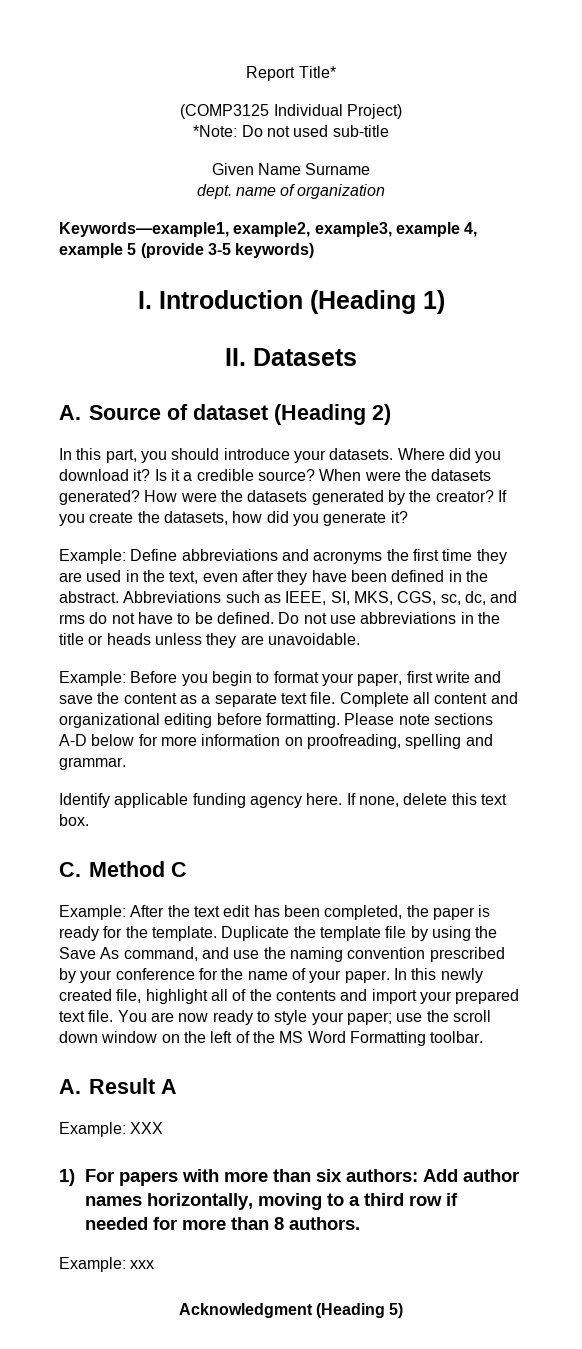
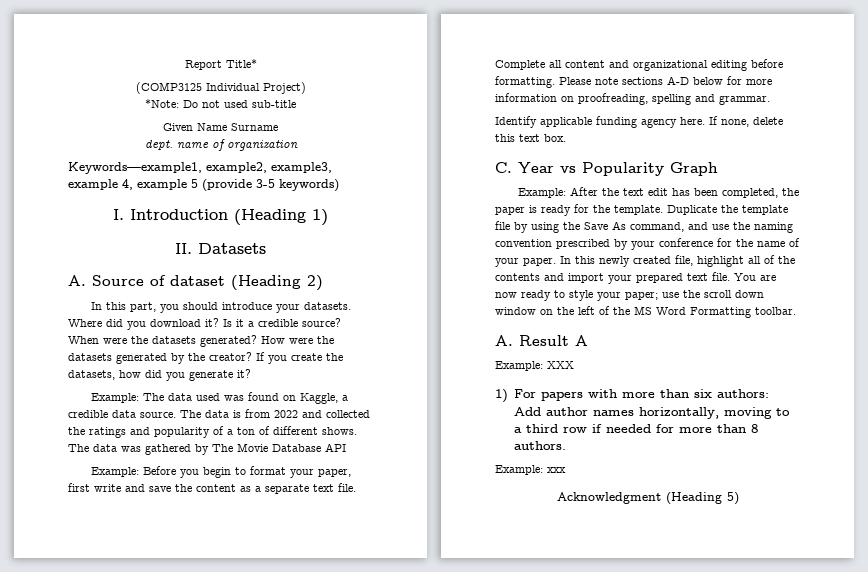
[130,549,507,564] [59,570,488,585] [59,591,518,605] [59,612,500,624] [59,633,360,648] Define abbreviations and acronyms the first time they are used in the text, even after they have been defined in the abstract. Abbreviations such as IEEE, SI, MKS, CGS, sc, dc, and rms do not have to be defined. Do not use abbreviations in the title or heads unless they are unavoidable. -> [142,392,348,404] [68,409,370,418] [68,426,357,438] [68,443,346,455] The data used was found on Kaggle, a credible data source. The data is from 2022 and collected the ratings and popularity of a ton of different shows. The data was gathered by The Movie Database API
[89,861,187,877] Method C -> [517,162,718,176] Year vs Popularity Graph

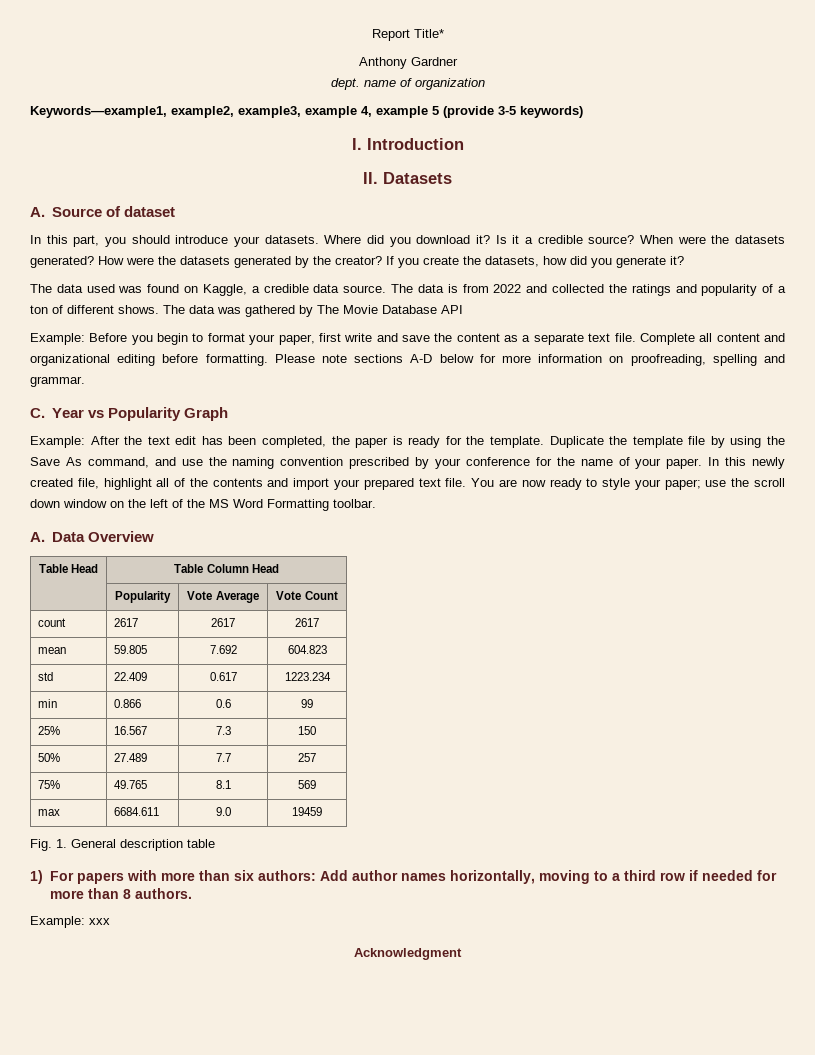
[135,82,306,94] [145,99,296,108] [163,123,278,131] (COMP3125 Individual Project) // *Note: Do not used sub-title // Given Name Surname -> [358,57,458,69] Anthony Gardner
[234,209,328,226] (Heading 1) -> (464, 144) none
[230,275,323,291] (Heading 2) -> (175, 211) none
[90,393,139,403] Example: -> (684, 260) none
[495,116,783,128] [495,134,566,142] // Identify applicable funding agency here. If none, delete this text box. -> (85, 381) none
[518,335,588,346] [495,361,574,371] Result A // Example: XXX -> [51,531,154,542] [38,564,99,573] [174,564,279,573] [114,591,171,603] [187,591,259,603] [276,591,338,600] [37,618,66,627] [113,618,138,627] [211,618,235,627] [295,618,319,627] [37,647,66,654] [113,645,147,654] [209,645,237,654] [287,645,327,654] [37,672,53,681] [113,672,147,681] [209,672,237,681] [284,672,331,681] [37,699,57,708] [113,699,141,708] [215,699,231,708] [301,699,313,708] [37,726,60,735] [113,726,147,735] [215,726,231,735] [298,726,316,735] [37,753,60,762] [113,753,147,762] [215,753,231,762] [298,753,316,762] [37,780,60,789] [113,780,147,789] [215,780,231,789] [298,780,316,789] [37,809,60,816] [113,807,159,816] [215,807,231,816] [292,807,322,816] [30,839,215,851] Data Overview // Table Head | Table Column Head // | Popularity | Vote Average | Vote Count // count | 2617 | 2617 | 2617 // mean | 59.805 | 7.692 | 604.823 // std | 22.409 | 0.617 | 1223.234 // min | 0.866 | 0.6 | 99 // 25% | 16.567 | 7.3 | 150 // 50% | 27.489 | 7.7 | 257 // 75% | 49.765 | 8.1 | 569 // max | 6684.611 | 9.0 | 19459 // Fig. 1. General description table
[665,492,739,505] (Heading 5) -> (462, 954) none

